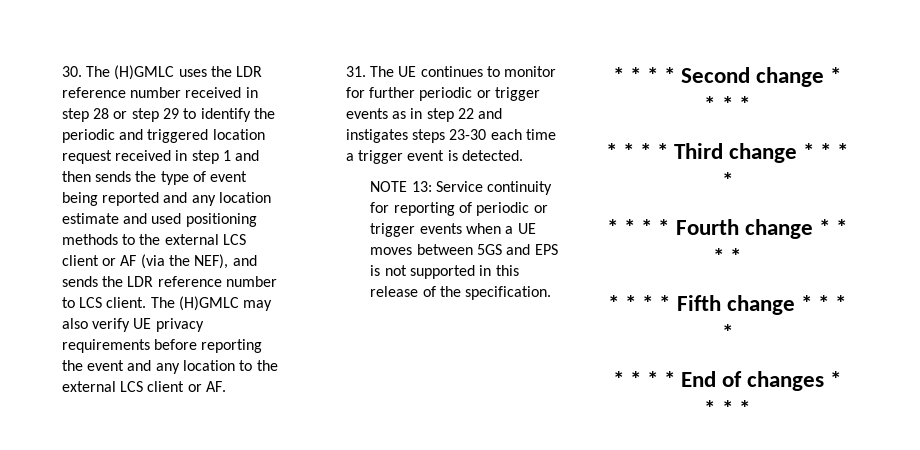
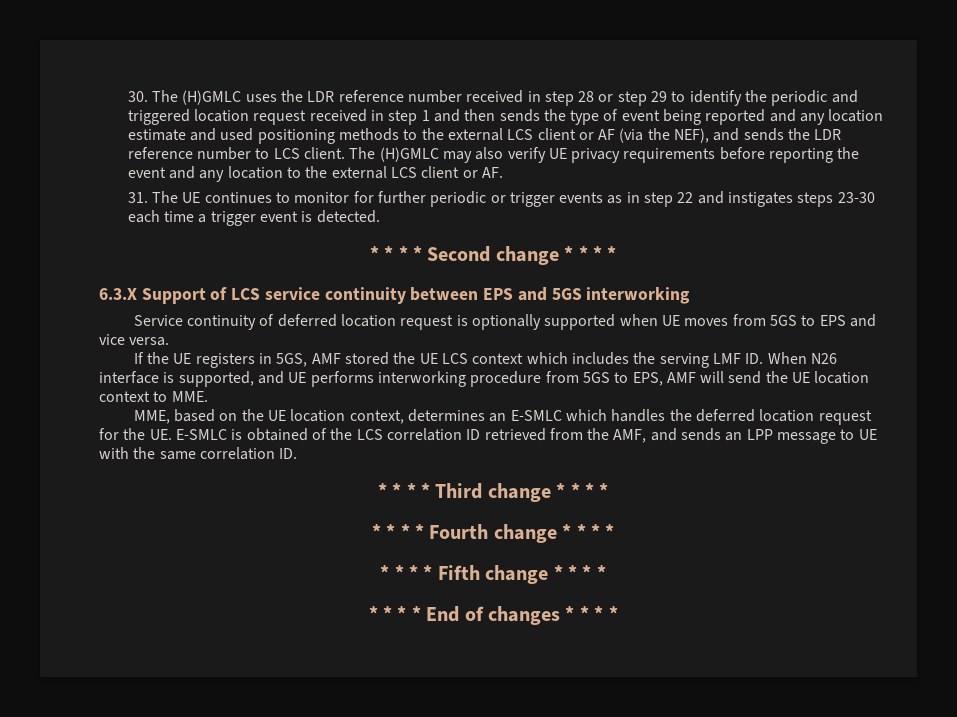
[370,181,553,195] [370,202,548,216] [370,223,536,237] [370,244,558,255] [370,265,519,279] [370,286,552,300] // NOTE 13: Service continuity for reporting of periodic or trigger events when a UE moves between 5GS and EPS is not supported in this release of the specification. -> (380, 216) none
(750, 104) none -> [99,287,691,304] [133,314,876,330] [99,334,170,346] [133,352,837,368] [99,371,870,387] [99,391,208,402] [133,409,872,425] [99,428,877,444] [99,447,298,460] // 6.3.X Support of LCS service continuity between EPS and 5GS interworking // Service continuity of deferred location request is optionally supported when UE moves from 5GS to EPS and vice versa. // If the UE registers in 5GS, AMF stored the UE LCS context which includes the serving LMF ID. When N26 interface is supported, and UE performs interworking procedure from 5GS to EPS, AMF will send the UE location context to MME. // MME, based on the UE location context, determines an E-SMLC which handles the deferred location request for the UE. E-SMLC is obtained of the LCS correlation ID retrieved from the AMF, and sends an LPP message to UE with the same correlation ID.

